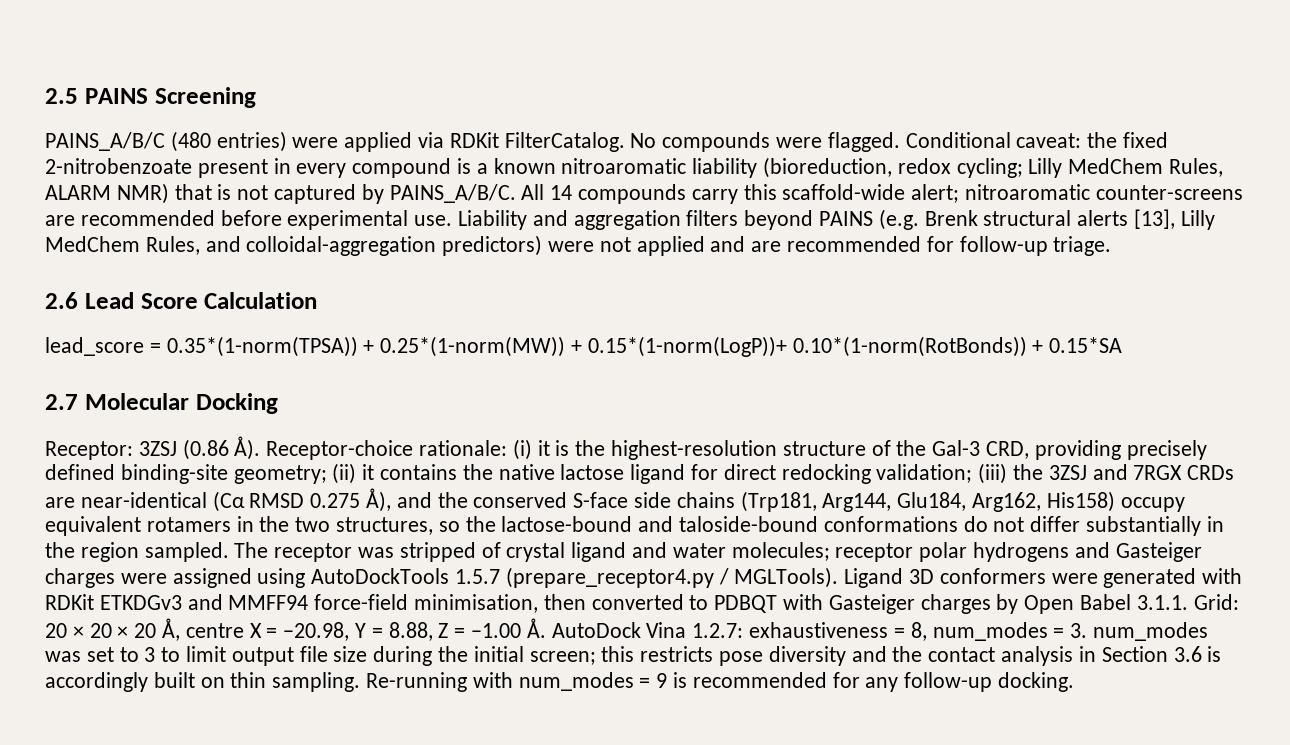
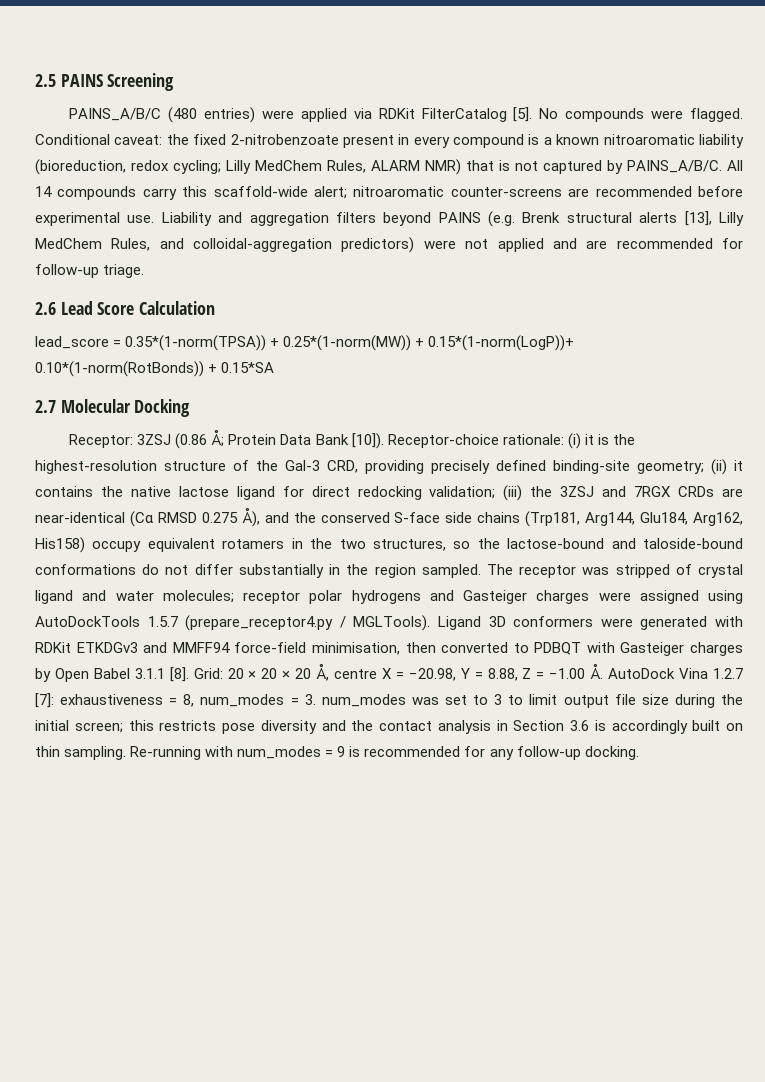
[504,132,625,152] FilterCatalog. -> [421,107,533,122] FilterCatalog [5].
[234,436,261,460] Å). -> [211,430,384,449] Å; Protein Data Bank [10]).
[1136,595,1188,610] 3.1.1. -> [134,667,189,682] 3.1.1 [8].
[692,623,744,638] 1.2.7: -> [712,668,743,679] [35,693,54,708] 1.2.7 [7]:

